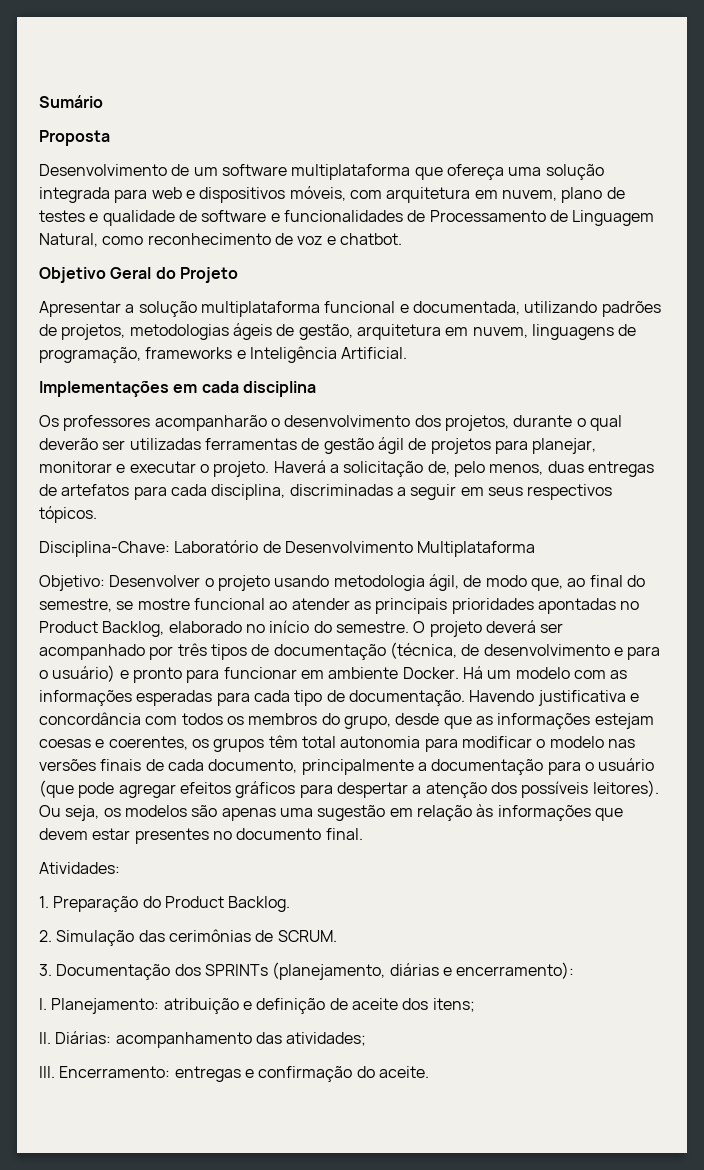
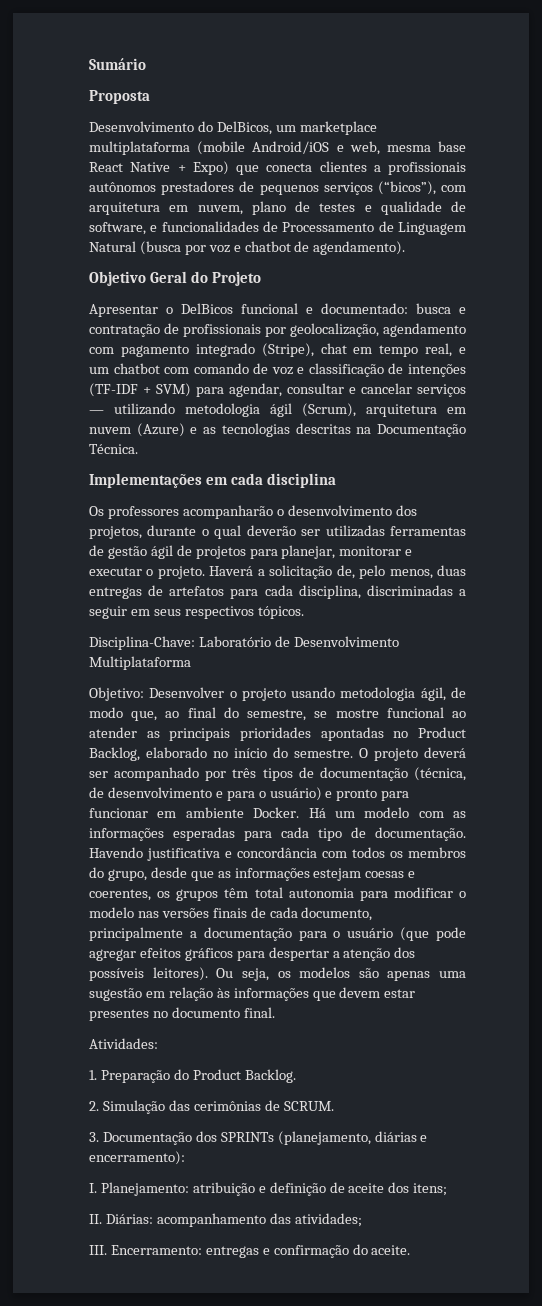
[171,164,604,180] [39,186,346,203] de um software multiplataforma que ofereça uma solução integrada para web e dispositivos móveis, -> [197,121,377,135] [89,141,467,155] [89,161,466,175] [89,181,436,195] do DelBicos, um marketplace multiplataforma (mobile Android/iOS e web, mesma base React Native + Expo) que conecta clientes a profissionais autônomos prestadores de pequenos serviços (“bicos”),
[201,210,267,222] software -> [89,222,146,235] software,
[39,233,402,247] Natural, como reconhecimento de voz e chatbot. -> [89,241,406,255] Natural (busca por voz e chatbot de agendamento).
[125,301,661,317] [39,323,637,340] [39,346,408,363] a solução multiplataforma funcional e documentada, utilizando padrões de projetos, metodologias ágeis de gestão, arquitetura em nuvem, linguagens de programação, frameworks e Inteligência Artificial. -> [166,303,466,314] [89,323,466,337] [89,343,466,357] [89,363,466,377] [89,383,466,397] [89,403,466,417] [89,423,466,437] [89,444,138,454] o DelBicos funcional e documentado: busca e contratação de profissionais por geolocalização, agendamento com pagamento integrado (Stripe), chat em tempo real, e um chatbot com comando de voz e classificação de intenções (TF-IDF + SVM) para agendar, consultar e cancelar serviços — utilizando metodologia ágil (Scrum), arquitetura em nuvem (Azure) e as tecnologias descritas na Documentação Técnica.

